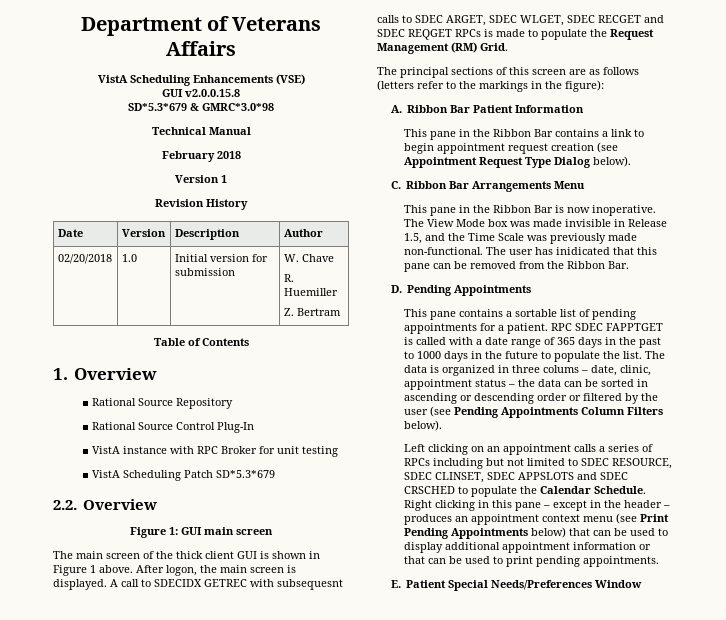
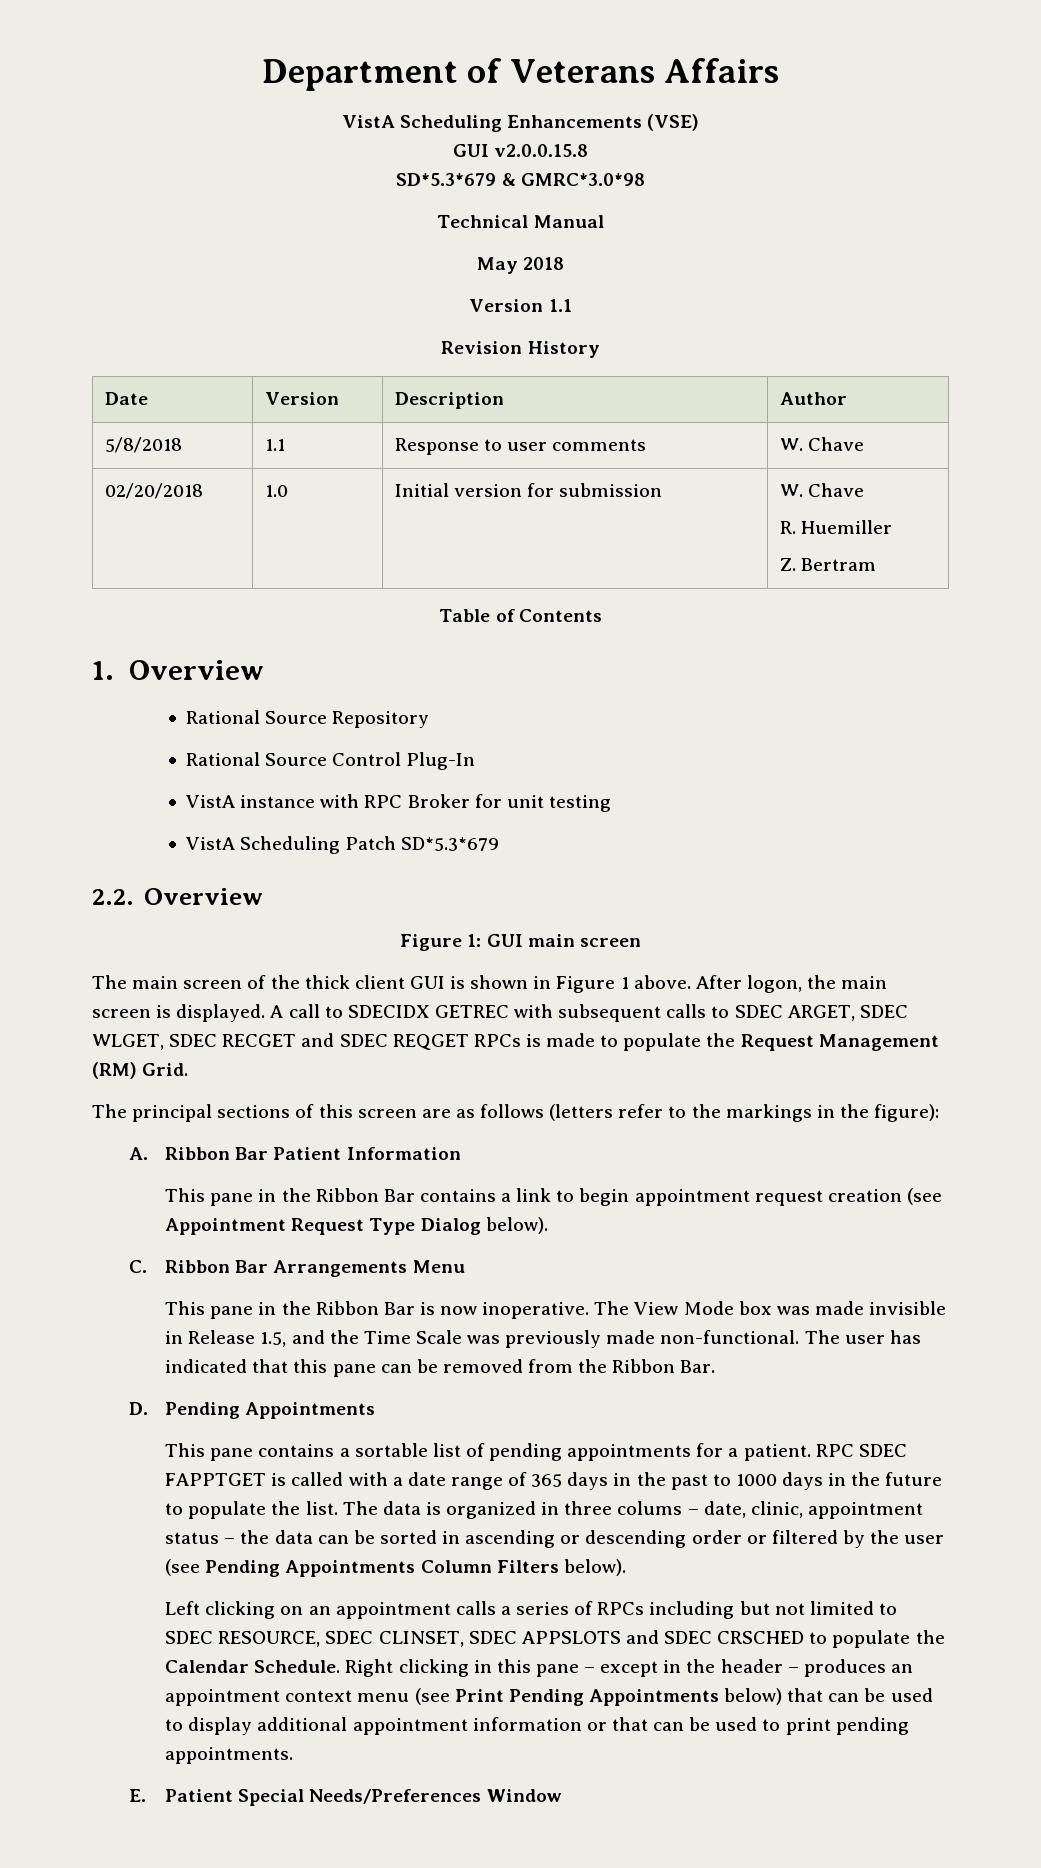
[161,151,215,162] February -> [476,257,518,274] May
[221,175,227,183] 1 -> [548,299,572,312] 1.1
(323, 233) none -> [105,437,183,453] [265,439,286,451] [395,438,647,455] [780,437,865,451] // 5/8/2018 | 1.1 | Response to user comments | W. Chave
[277,579,343,590] subsequesnt -> [558,1004,662,1022] subsequent
[556,247,611,255] inidicated -> [165,1359,248,1373] indicated

